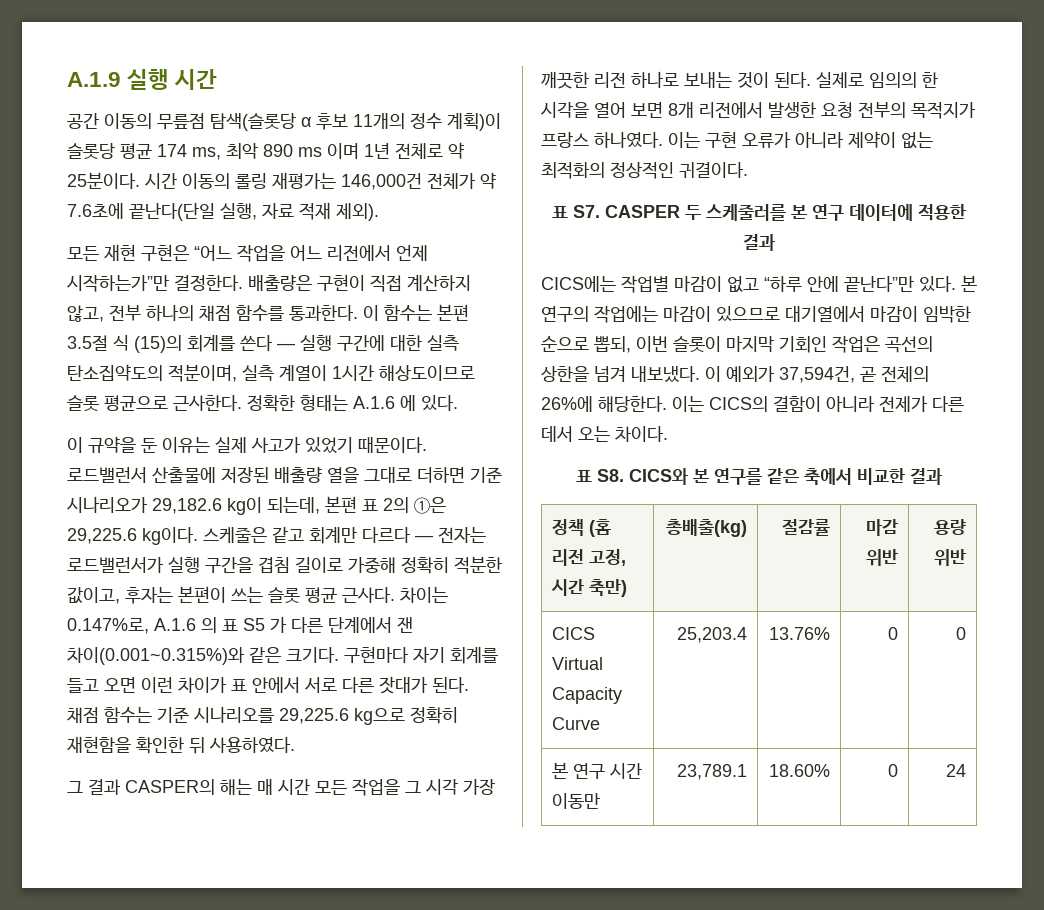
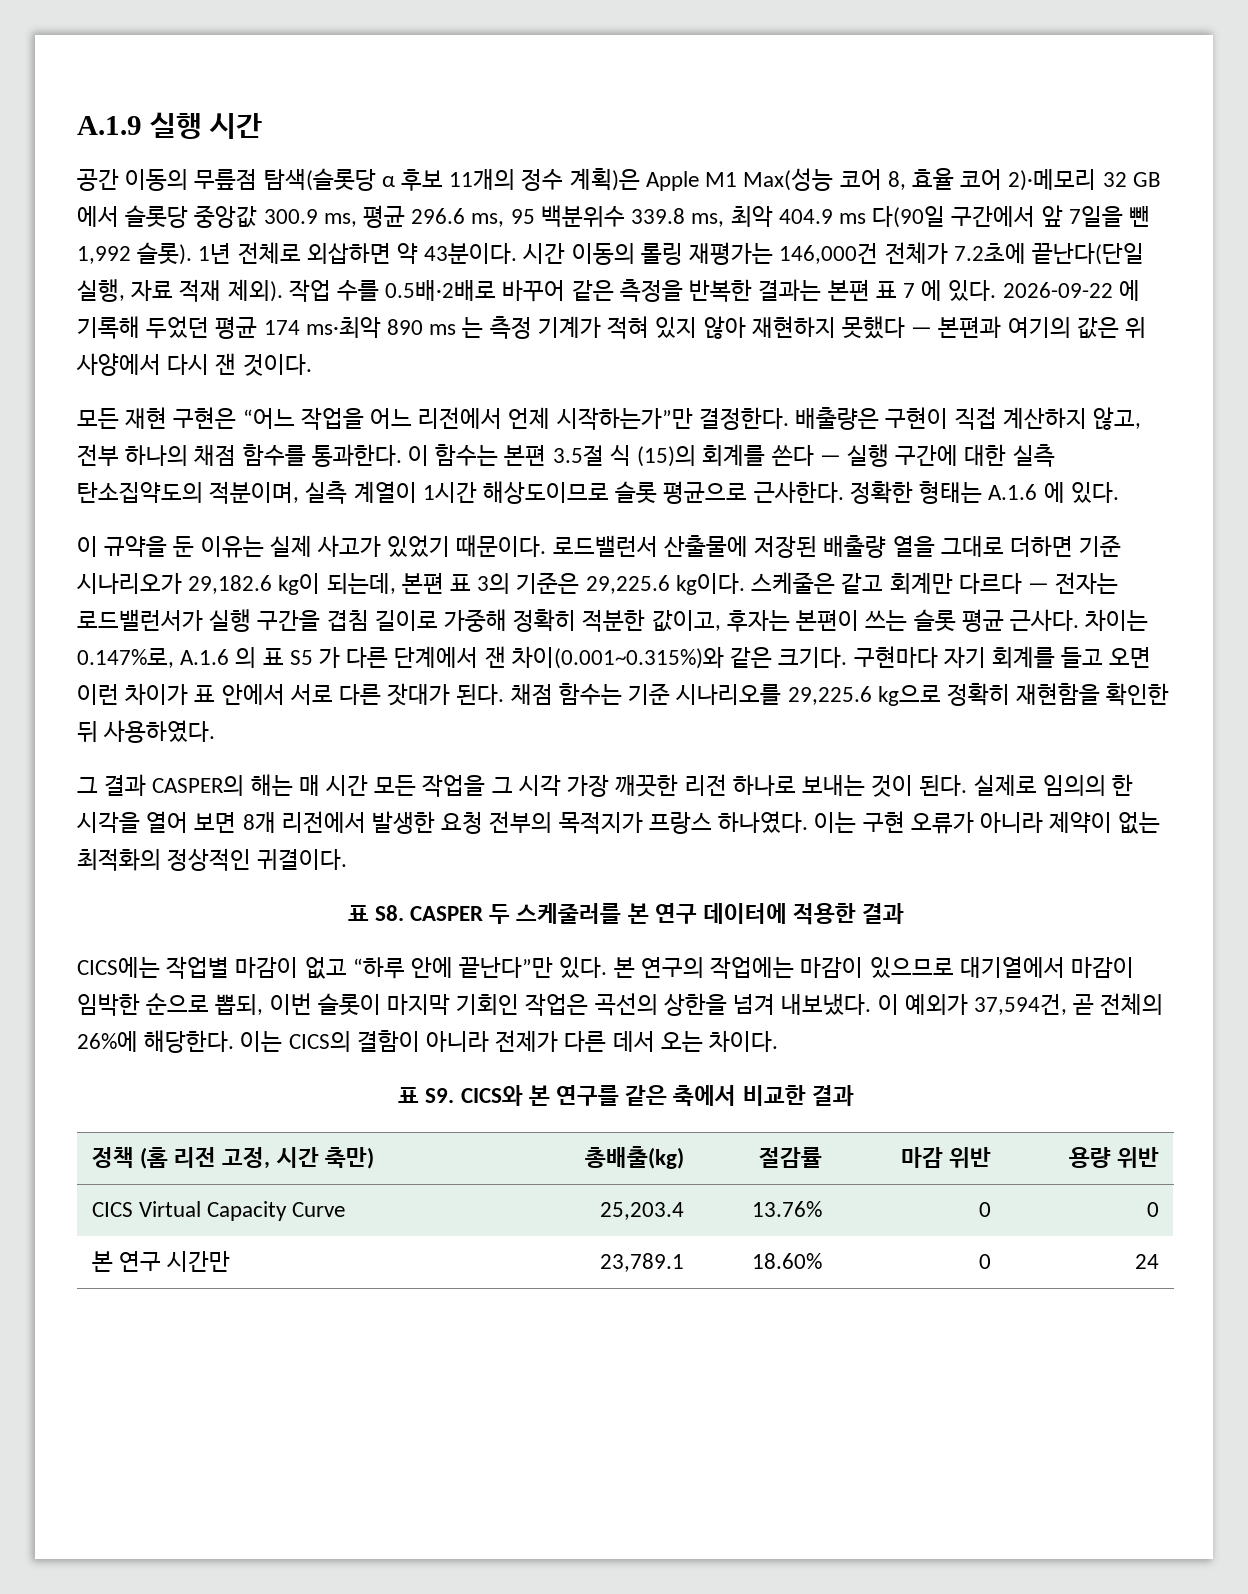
[447,112,501,131] [67,142,464,160] [67,172,140,189] 계획)이 슬롯당 평균 174 ms, 최악 890 ms 이며 1년 전체로 약 25분이다. -> [569,168,1161,191] [77,205,1150,228] [77,242,518,265] 계획)은 Apple M1 Max(성능 코어 8, 효율 코어 2)·메모리 32 GB 에서 슬롯당 중앙값 300.9 ms, 평균 296.6 ms, 95 백분위수 339.8 ms, 최악 404.9 ms 다(90일 구간에서 앞 7일을 뺀 1,992 슬롯). 1년 전체로 외삽하면 약 43분이다.
[480,172,496,189] [67,203,124,219] 약 7.6초에 -> [953,243,1026,264] 7.2초에
(379, 212) none -> [288,279,1140,302] [77,316,1146,339] [76,353,312,376] 작업 수를 0.5배·2배로 바꾸어 같은 측정을 반복한 결과는 본편 표 7 에 있다. 2026-09-22 에 기록해 두었던 평균 174 ms·최악 890 ms 는 측정 기계가 적혀 있지 않아 재현하지 못했다 — 본편과 여기의 값은 위 사양에서 다시 잰 것이다.
[383,497,446,514] 2의 ①은 -> [477,572,580,594] 3의 기준은
[573,205,600,218] S7. -> [374,905,404,921] S8.
[597,469,624,482] S8. -> [425,1088,455,1103] S9.
[609,763,642,779] [551,793,600,809] 시간 이동만 -> [167,1251,231,1272] 시간만

